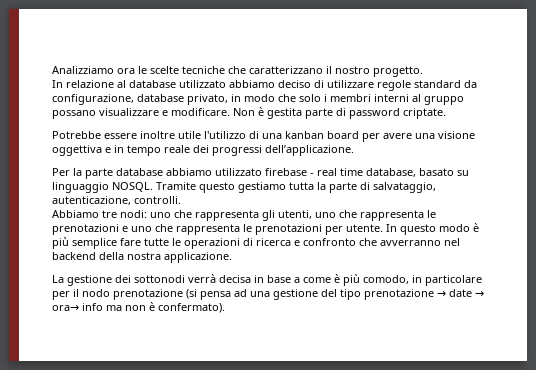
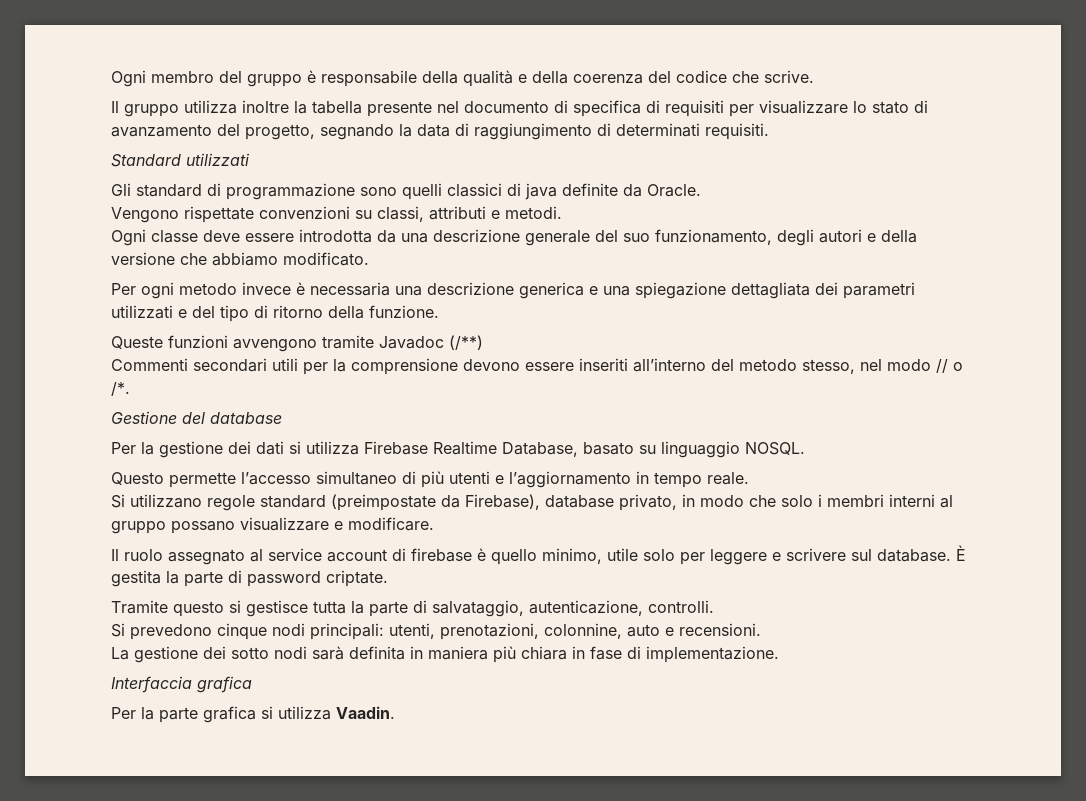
[52,66,423,77] [52,80,477,91] [52,94,134,105] Analizziamo ora le scelte tecniche che caratterizzano il nostro progetto. // In relazione al database utilizzato abbiamo deciso di utilizzare regole standard da configurazione, -> [111,70,814,87] [111,100,928,117] [111,123,769,140] [111,153,250,167] [111,183,701,200] [111,206,562,223] [111,229,917,246] [111,252,369,266] [111,282,915,299] [111,305,439,322] [111,335,483,352] [111,358,963,375] [111,382,130,396] [111,411,282,424] [111,441,805,458] [111,471,749,488] [111,494,540,511] Ogni membro del gruppo è responsabile della qualità e della coerenza del codice che scrive. // Il gruppo utilizza inoltre la tabella presente nel documento di specifica di requisiti per visualizzare lo stato di avanzamento del progetto, segnando la data di raggiungimento di determinati requisiti. // Standard utilizzati // Gli standard di programmazione sono quelli classici di java definite da Oracle. // Vengono rispettate convenzioni su classi, attributi e metodi. // Ogni classe deve essere introdotta da una descrizione generale del suo funzionamento, degli autori e della versione che abbiamo modificato. // Per ogni metodo invece è necessaria una descrizione generica e una spiegazione dettagliata dei parametri utilizzati e del tipo di ritorno della funzione. // Queste funzioni avvengono tramite Javadoc (/**) // Commenti secondari utili per la comprensione devono essere inseriti all’interno del metodo stesso, nel modo // o /*. // Gestione del database // Per la gestione dei dati si utilizza Firebase Realtime Database, basato su linguaggio NOSQL. // Questo permette l’accesso simultaneo di più utenti e l’aggiornamento in tempo reale. // Si utilizzano regole standard (preimpostate da Firebase),
[233,107,446,119] [52,131,475,142] [52,145,354,156] [52,168,469,179] [52,182,286,193] Non è gestita parte di password criptate. // Potrebbe essere inoltre utile l'utilizzo di una kanban board per avere una visione oggettiva e in tempo reale dei progressi dell’applicazione. // Per la parte database abbiamo utilizzato firebase - real time database, basato su linguaggio NOSQL. Tramite questo gestiamo -> [111,545,966,565] [111,570,388,587] [111,600,308,617] // Il ruolo assegnato al service account di firebase è quello minimo, utile solo per leggere e scrivere sul database. È gestita la parte di password criptate. // Tramite questo si gestisce
[52,210,436,221] [52,223,479,235] [52,237,460,249] [52,252,232,263] [52,274,482,286] [52,289,484,300] [52,302,225,313] Abbiamo tre nodi: uno che rappresenta gli utenti, uno che rappresenta le prenotazioni e uno che rappresenta le prenotazioni per utente. In questo modo è più semplice fare tutte le operazioni di ricerca e confronto che avverranno nel backend della nostra applicazione. // La gestione dei sottonodi verrà decisa in base a come è più comodo, in particolare per il nodo prenotazione (si pensa ad una gestione del tipo prenotazione → date → ora→ info ma non è confermato). -> [111,623,761,640] [111,646,779,663] [111,676,252,693] [111,706,395,723] Si prevedono cinque nodi principali: utenti, prenotazioni, colonnine, auto e recensioni. // La gestione dei sotto nodi sarà definita in maniera più chiara in fase di implementazione. // Interfaccia grafica // Per la parte grafica si utilizza Vaadin.

